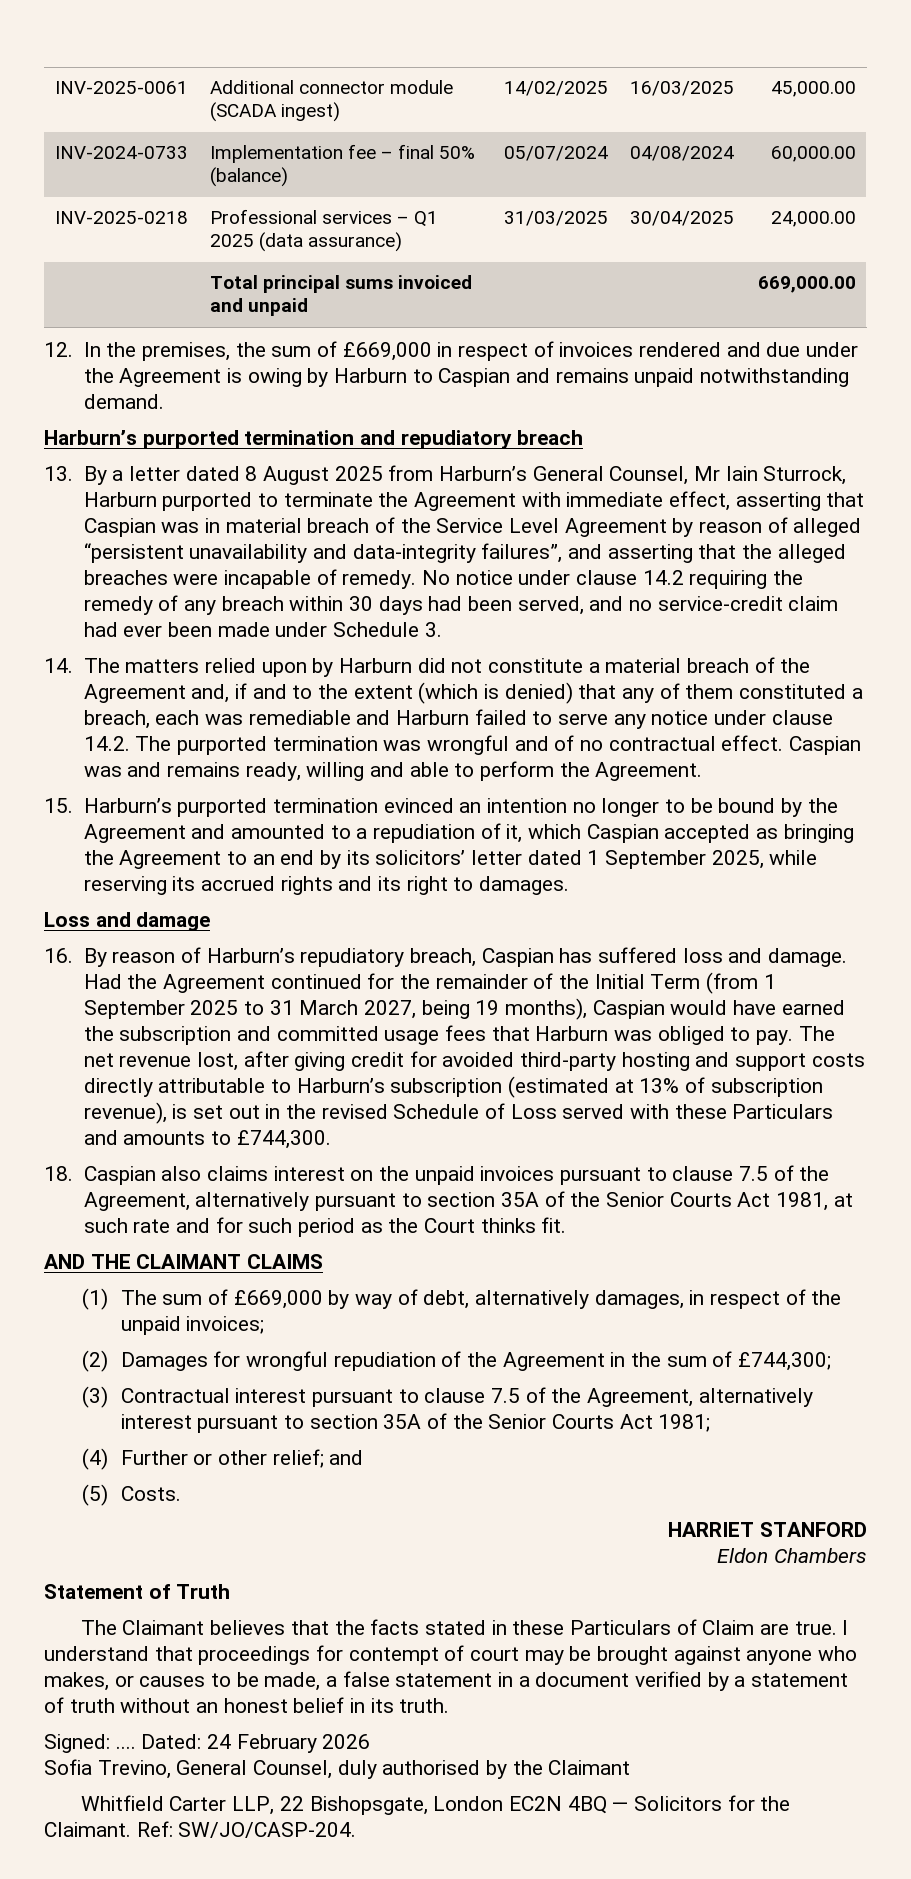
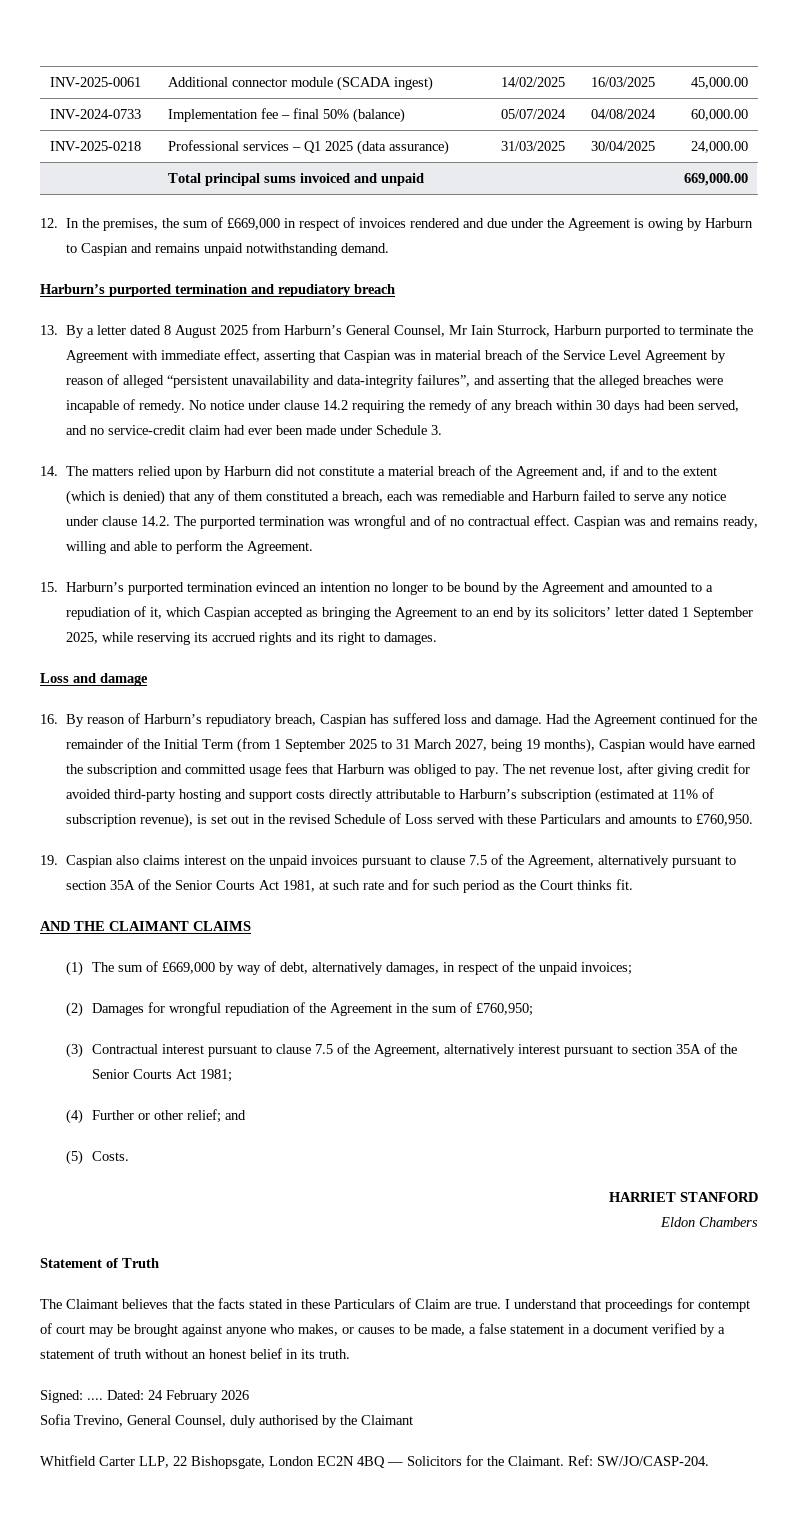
[639,1078,680,1093] 13% -> [671,789,698,799] 11%
[236,1130,331,1149] [44,1166,73,1181] £744,300. // 18. -> [695,814,753,826] [40,855,58,865] £760,950. // 19.
[737,1352,831,1371] £744,300; -> [475,1003,533,1016] £760,950;

